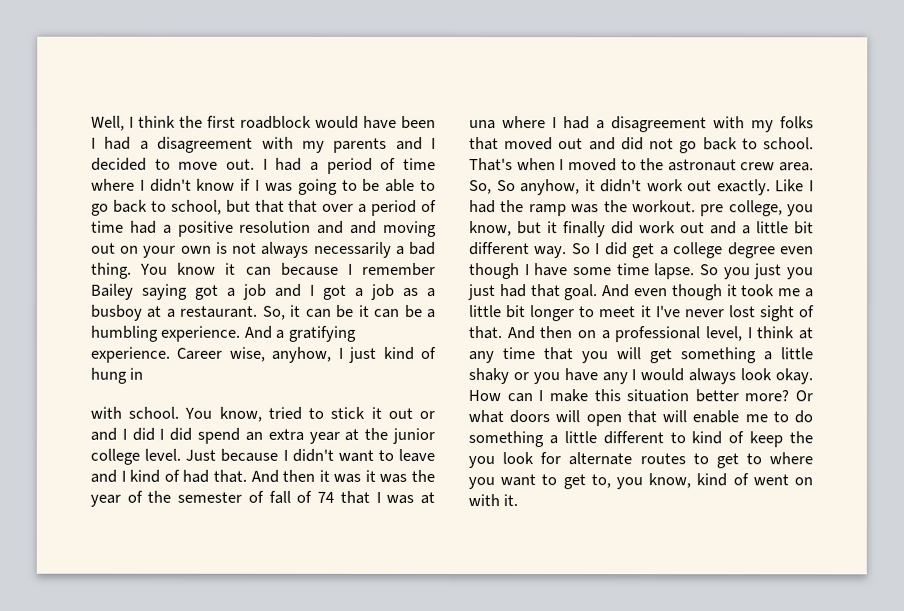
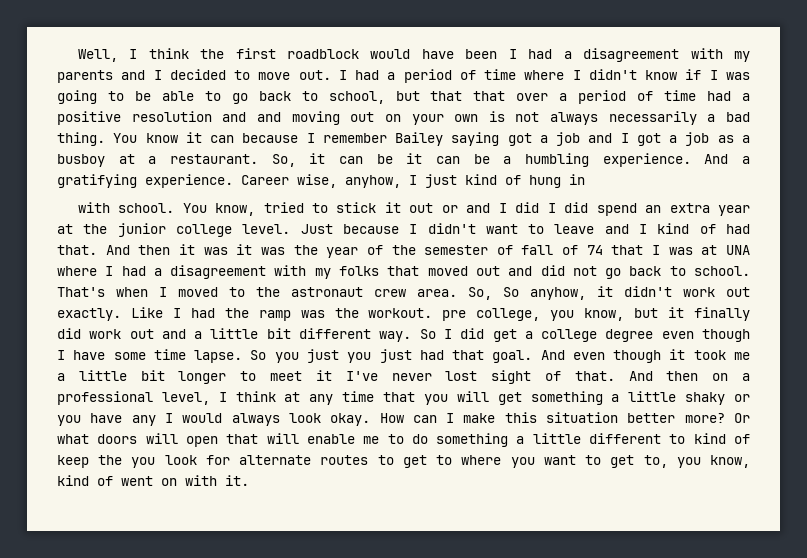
[469,120,496,130] una -> [725,245,750,255] UNA

